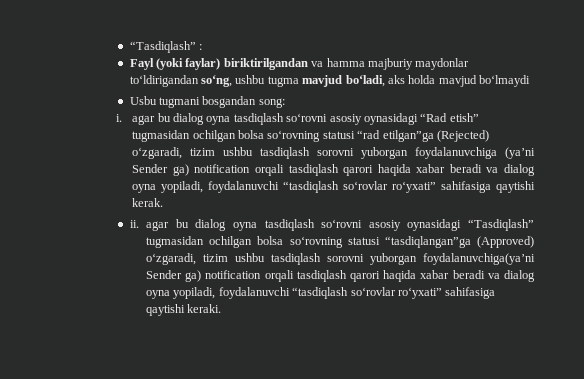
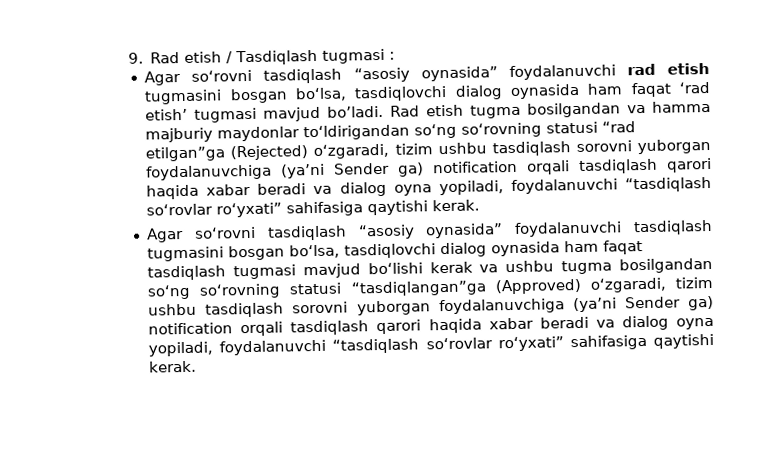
[129,41,203,53] [129,58,308,70] “Tasdiqlash” : // Fayl (yoki faylar) biriktirilgandan -> [127,48,396,66] [144,62,710,86] [144,81,711,105] [145,102,622,123] 9. Rad etish / Tasdiqlash tugmasi : // Agar so‘rovni tasdiqlash “asosiy oynasida” foydalanuvchi rad etish tugmasini bosgan bo‘lsa, tasdiqlovchi dialog oynasida ham faqat ‘rad etish’ tugmasi mavjud bo’ladi. Rad etish tugma bosilgandan
[201,75,531,87] [129,96,285,108] [115,113,479,125] [132,130,265,142] so‘ng, ushbu tugma mavjud bo‘ladi, aks holda mavjud bo‘lmaydi // Usbu tugmani bosgandan song: // i. agar bu dialog oyna tasdiqlash so‘rovni asosiy oynasidagi “Rad etish” tugmasidan ochilgan bolsa -> [414,123,458,139] so‘ng
[129,219,535,231] [146,236,284,248] ii. agar bu dialog oyna tasdiqlash so‘rovni asosiy oynasidagi “Tasdiqlash” tugmasidan ochilgan bolsa -> [146,219,713,243] [147,240,644,262] [147,257,713,281] [147,284,192,300] Agar so‘rovni tasdiqlash “asosiy oynasida” foydalanuvchi tasdiqlash tugmasini bosgan bo‘lsa, tasdiqlovchi dialog oynasida ham faqat tasdiqlash tugmasi mavjud bo‘lishi kerak va ushbu tugma bosilgandan so‘ng
[423,253,535,265] foydalanuvchiga(ya’ni -> [438,297,617,315] foydalanuvchiga (ya’ni
[187,304,222,313] keraki. -> [149,360,198,373] kerak.

